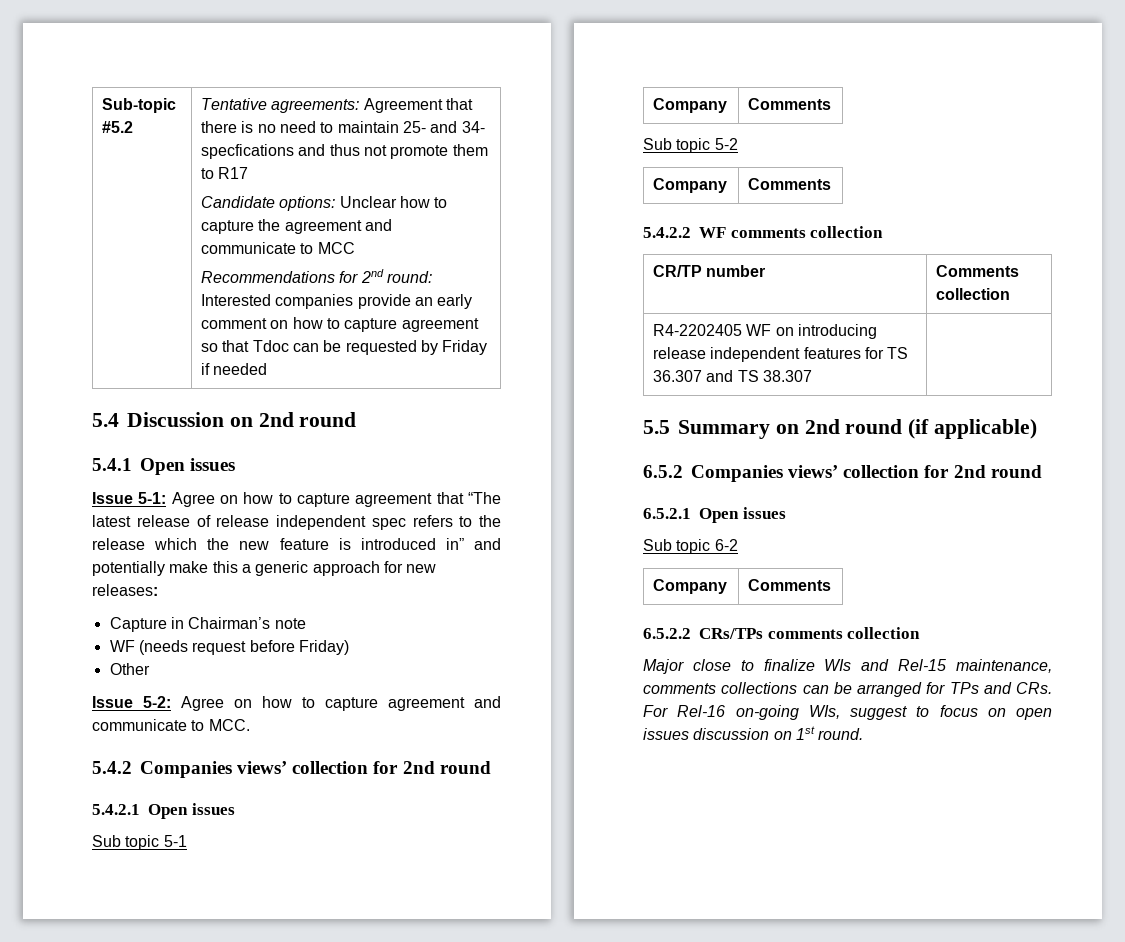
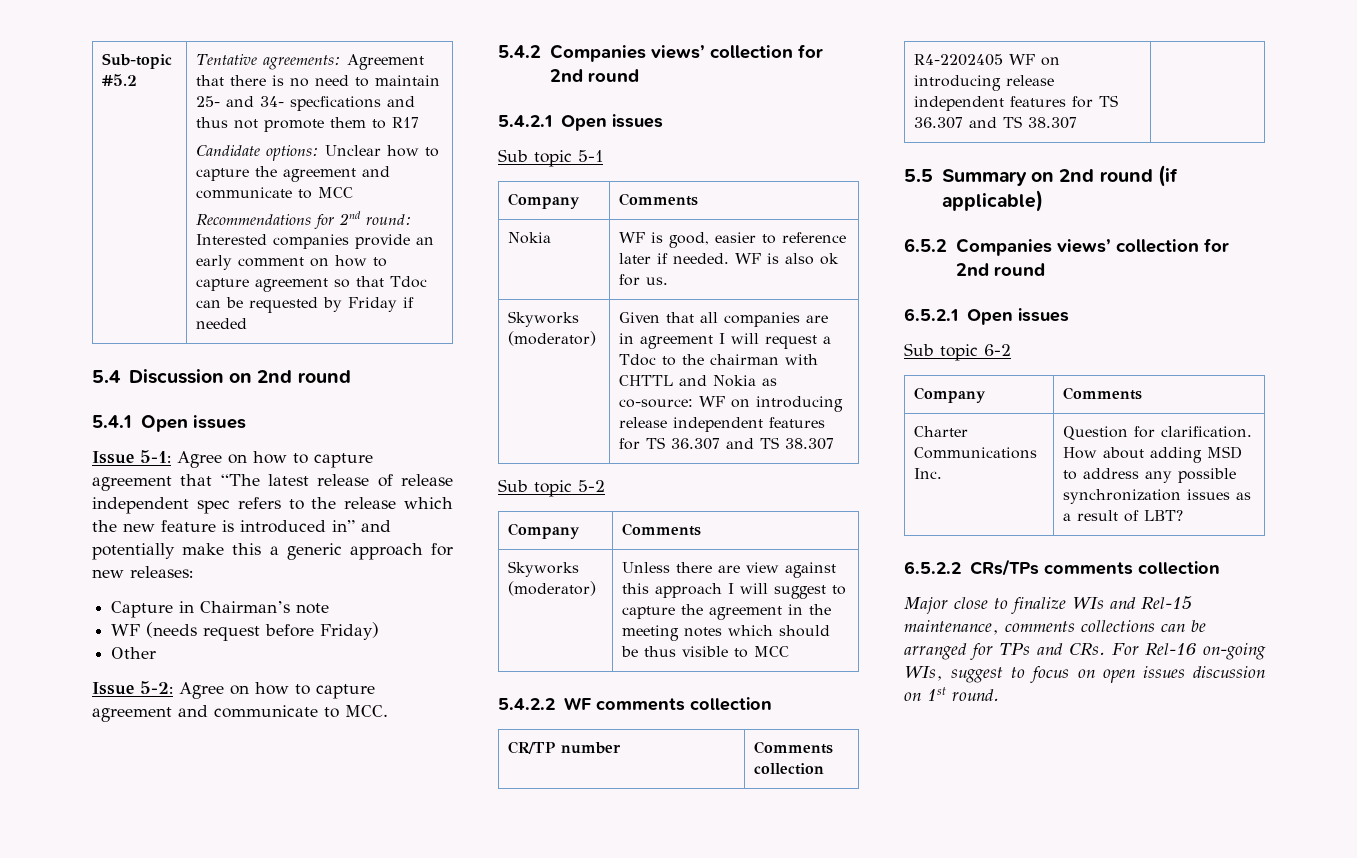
(832, 104) none -> [508,232,552,244] [619,232,847,248] [619,253,840,265] [619,274,669,286] [508,311,580,327] [508,331,597,346] [619,312,829,327] [619,333,832,349] [619,354,819,366] [619,375,778,387] [619,396,844,412] [619,417,826,432] [619,437,835,450] // Nokia | WF is good, easier to reference later if needed. WF is also ok for us. // Skyworks (moderator) | Given that all companies are in agreement I will request a Tdoc to the chairman with CHTTL and Nokia as co-source: WF on introducing release independent features for TS 36.307 and TS 38.307
(832, 184) none -> [508,561,580,577] [508,581,597,596] [622,562,837,578] [622,583,847,599] [622,604,832,620] [622,625,831,641] [621,646,790,658] // Skyworks (moderator) | Unless there are view against this approach I will suggest to capture the agreement in the meeting notes which should be thus visible to MCC
(832, 585) none -> [914,426,969,437] [914,447,1038,459] [914,468,943,479] [1063,426,1253,440] [1063,446,1243,463] [1063,468,1237,483] [1063,489,1252,504] [1063,510,1184,522] // Charter Communications Inc. | Question for clarification. How about adding MSD to address any possible synchronization issues as a result of LBT?

